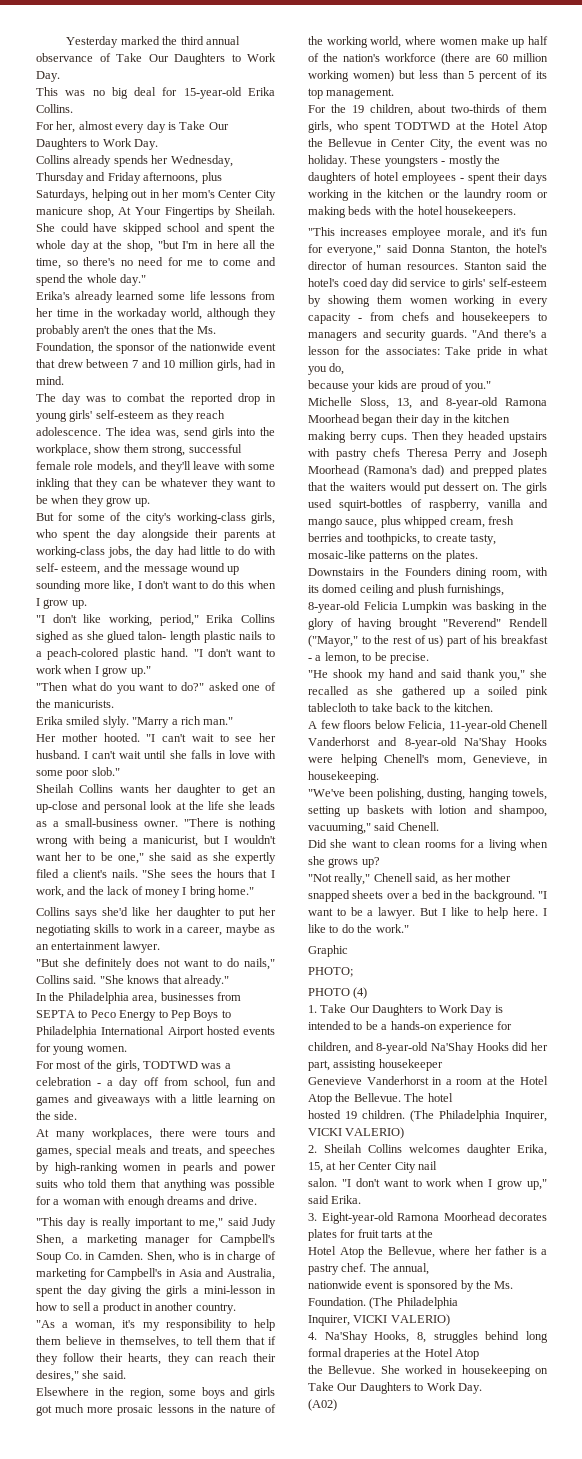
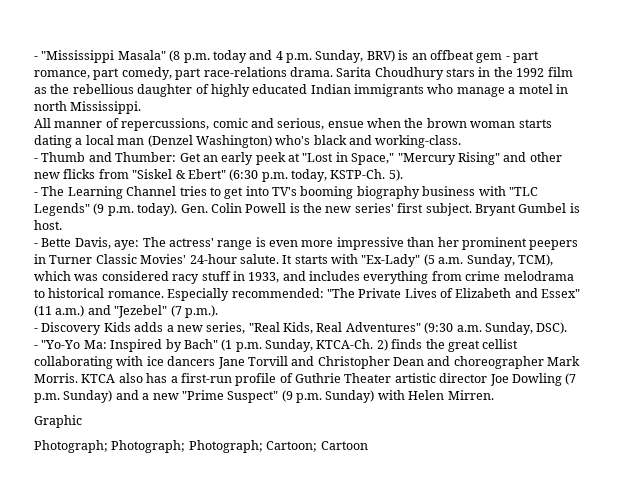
[66,36,240,48] [36,53,276,65] [36,71,60,82] [36,87,275,99] [36,104,73,113] [36,121,229,133] [36,138,159,150] [36,155,233,167] [36,172,222,184] [36,189,276,201] [36,206,275,218] [36,223,275,235] [36,240,275,252] [36,257,276,269] [36,274,147,286] [36,291,275,303] [36,308,276,320] [36,325,217,337] [36,342,276,354] [36,359,276,371] [36,376,64,385] [36,393,276,405] [36,410,225,422] [36,427,275,439] [36,444,242,456] [36,461,275,473] [36,478,275,490] [36,495,150,507] [36,512,275,524] [36,529,276,541] [36,546,276,558] [36,563,240,575] [36,580,276,592] [36,598,87,609] [36,614,275,626] [36,631,275,643] [36,648,275,660] [36,665,151,677] [36,682,276,694] [36,699,115,708] [36,716,234,728] [36,733,276,742] [36,750,276,759] [36,767,120,779] [36,784,276,796] [36,801,275,813] [36,818,276,830] [36,835,276,847] [36,852,277,864] [36,869,275,878] [36,886,254,898] [36,907,276,919] [36,924,275,936] [36,941,160,953] [36,958,275,970] [36,975,229,987] [36,992,241,1004] [36,1010,231,1021] [36,1026,275,1038] [36,1043,127,1055] [36,1060,231,1072] [36,1077,276,1089] [36,1094,276,1106] [36,1111,78,1120] [36,1128,276,1140] [36,1145,275,1157] [36,1162,276,1174] [36,1179,275,1191] [36,1196,257,1208] [36,1217,276,1229] [36,1234,275,1246] [36,1251,276,1263] [36,1268,275,1280] [36,1285,276,1297] [36,1302,236,1314] [36,1319,275,1331] [36,1336,276,1348] [36,1353,276,1365] [36,1370,126,1382] [36,1387,275,1399] [36,1404,276,1416] [308,36,548,48] [308,53,548,65] [308,70,547,82] [308,88,395,99] [308,104,547,116] [308,121,547,133] [308,138,547,150] [308,155,500,167] [308,172,547,184] [308,189,548,201] [308,206,516,218] [308,227,548,239] [308,244,547,256] [308,261,547,270] [308,278,547,290] [308,295,548,307] [308,312,547,324] [308,329,547,341] [308,346,548,358] [308,363,345,375] [308,380,492,392] [308,397,547,409] [308,414,511,426] [308,431,547,443] [308,448,548,460] [308,465,547,477] [308,482,547,494] [308,499,548,511] [308,516,514,528] [308,533,496,545] [308,550,478,562] [308,567,548,579] [308,584,504,596] [308,601,547,613] [308,618,548,630] [308,635,548,647] [308,652,429,664] [308,669,547,681] [308,686,548,698] [308,703,494,712] [308,720,548,732] [308,737,547,749] [308,754,548,766] [308,771,379,783] [308,788,547,800] [308,805,547,817] [308,822,439,834] [308,839,548,851] [308,856,380,868] [308,873,512,885] [308,890,547,902] [308,907,547,919] [308,924,409,933] [308,945,348,957] [308,967,353,977] [308,987,368,999] [308,1004,503,1016] [308,1021,513,1033] [308,1042,548,1054] [308,1059,443,1071] [308,1076,548,1085] [308,1093,453,1105] [308,1110,547,1122] [308,1127,405,1139] [308,1144,547,1156] [308,1161,437,1173] [308,1178,547,1190] [308,1195,362,1204] [308,1212,547,1224] [308,1229,433,1241] [308,1246,547,1258] [308,1263,430,1275] [308,1280,514,1292] [308,1297,458,1309] [308,1314,450,1326] [308,1331,548,1343] [308,1348,479,1360] [308,1365,548,1377] [308,1382,482,1394] [308,1399,337,1411] Yesterday marked the third annual observance of Take Our Daughters to Work Day. // This was no big deal for 15-year-old Erika Collins. // For her, almost every day is Take Our Daughters to Work Day. // Collins already spends her Wednesday, Thursday and Friday afternoons, plus Saturdays, helping out in her mom's Center City manicure shop, At Your Fingertips by Sheilah. She could have skipped school and spent the whole day at the shop, "but I'm in here all the time, so there's no need for me to come and spend the whole day." // Erika's already learned some life lessons from her time in the workaday world, although they probably aren't the ones that the Ms. Foundation, the sponsor of the nationwide event that drew between 7 and 10 million girls, had in mind. // The day was to combat the reported drop in young girls' self-esteem as they reach adolescence. The idea was, send girls into the workplace, show them strong, successful female role models, and they'll leave with some inkling that they can be whatever they want to be when they grow up. // But for some of the city's working-class girls, who spent the day alongside their parents at working-class jobs, the day had little to do with self- esteem, and the message wound up sounding more like, I don't want to do this when I grow up. // "I don't like working, period," Erika Collins sighed as she glued talon- length plastic nails to a peach-colored plastic hand. "I don't want to work when I grow up." // "Then what do you want to do?" asked one of the manicurists. // Erika smiled slyly. "Marry a rich man." // Her mother hooted. "I can't wait to see her husband. I can't wait until she falls in love with some poor slob." // Sheilah Collins wants her daughter to get an up-close and personal look at the life she leads as a small-business owner. "There is nothing wrong with being a manicurist, but I wouldn't want her to be one," she said as she expertly filed a client's nails. "She sees the hours that I work, and the lack of money I bring home." // Collins says she'd like her daughter to put her negotiating skills to work in a career, maybe as an entertainment lawyer. // "But she definitely does not want to do nails," Collins said. "She knows that already." // In the Philadelphia area, businesses from SEPTA to Peco Energy to Pep Boys to Philadelphia International Airport hosted events for young women. // For most of the girls, TODTWD was a celebration - a day off from school, fun and games and giveaways with a little learning on the side. // At many workplaces, there were tours and games, special meals and treats, and speeches by high-ranking women in pearls and power suits who told them that anything was possible for a woman with enough dreams and drive. // "This day is really important to me," said Judy Shen, a marketing manager for Campbell's Soup Co. in Camden. Shen, who is in charge of marketing for Campbell's in Asia and Australia, spent the day giving the girls a mini-lesson in how to sell a product in another country. // "As a woman, it's my responsibility to help them believe in themselves, to tell them that if they follow their hearts, they can reach their desires," she said. // Elsewhere in the region, some boys and girls got much more prosaic lessons in the nature of the working world, where women make up half of the nation's workforce (there are 60 million working women) but less than 5 percent of its top management. // For the 19 children, about two-thirds of them girls, who spent TODTWD at the Hotel Atop the Bellevue in Center City, the event was no holiday. These youngsters - mostly the daughters of hotel employees - spent their days working in the kitchen or the laundry room or making beds with the hotel housekeepers. // "This increases employee morale, and it's fun for everyone," said Donna Stanton, the hotel's director of human resources. Stanton said the hotel's coed day did service to girls' self-esteem by showing them women working in every capacity - from chefs and housekeepers to managers and security guards. "And there's a lesson for the associates: Take pride in what you do, // because your kids are proud of you." // Michelle Sloss, 13, and 8-year-old Ramona Moorhead began their day in the kitchen making berry cups. Then they headed upstairs with pastry chefs Theresa Perry and Joseph Moorhead (Ramona's dad) and prepped plates that the waiters would put dessert on. The girls used squirt-bottles of raspberry, vanilla and mango sauce, plus whipped cream, fresh berries and toothpicks, to create tasty, mosaic-like patterns on the plates. // Downstairs in the Founders dining room, with its domed ceiling and plush furnishings, 8-year-old Felicia Lumpkin was basking in the glory of having brought "Reverend" Rendell ("Mayor," to the rest of us) part of his breakfast - a lemon, to be precise. // "He shook my hand and said thank you," she recalled as she gathered up a soiled pink tablecloth to take back to the kitchen. // A few floors below Felicia, 11-year-old Chenell Vanderhorst and 8-year-old Na'Shay Hooks were helping Chenell's mom, Genevieve, in housekeeping. // "We've been polishing, dusting, hanging towels, setting up baskets with lotion and shampoo, vacuuming," said Chenell. // Did she want to clean rooms for a living when she grows up? // "Not really," Chenell said, as her mother snapped sheets over a bed in the background. "I want to be a lawyer. But I like to help here. I like to do the work." // Graphic // PHOTO; // PHOTO (4) // 1. Take Our Daughters to Work Day is intended to be a hands-on experience for // children, and 8-year-old Na'Shay Hooks did her part, assisting housekeeper // Genevieve Vanderhorst in a room at the Hotel Atop the Bellevue. The hotel // hosted 19 children. (The Philadelphia Inquirer, VICKI VALERIO) // 2. Sheilah Collins welcomes daughter Erika, 15, at her Center City nail // salon. "I don't want to work when I grow up," said Erika. // 3. Eight-year-old Ramona Moorhead decorates plates for fruit tarts at the // Hotel Atop the Bellevue, where her father is a pastry chef. The annual, // nationwide event is sponsored by the Ms. Foundation. (The Philadelphia // Inquirer, VICKI VALERIO) // 4. Na'Shay Hooks, 8, struggles behind long formal draperies at the Hotel Atop // the Bellevue. She worked in housekeeping on Take Our Daughters to Work Day. // (A02) -> [34,50,539,63] [34,67,573,80] [34,84,568,97] [34,101,142,114] [34,118,552,131] [34,135,462,148] [34,152,562,165] [34,169,403,182] [34,186,538,199] [34,203,580,216] [34,220,62,230] [34,237,579,250] [34,254,553,267] [34,271,574,284] [34,288,581,301] [34,305,218,318] [34,322,568,335] [34,339,519,352] [34,356,581,369] [34,373,577,386] [34,390,494,403] [34,415,82,428] [34,440,368,453] - "Mississippi Masala" (8 p.m. today and 4 p.m. Sunday, BRV) is an offbeat gem - part romance, part comedy, part race-relations drama. Sarita Choudhury stars in the 1992 film as the rebellious daughter of highly educated Indian immigrants who manage a motel in north Mississippi. // All manner of repercussions, comic and serious, ensue when the brown woman starts dating a local man (Denzel Washington) who's black and working-class. // - Thumb and Thumber: Get an early peek at "Lost in Space," "Mercury Rising" and other new flicks from "Siskel & Ebert" (6:30 p.m. today, KSTP-Ch. 5). // - The Learning Channel tries to get into TV's booming biography business with "TLC Legends" (9 p.m. today). Gen. Colin Powell is the new series' first subject. Bryant Gumbel is host. // - Bette Davis, aye: The actress' range is even more impressive than her prominent peepers in Turner Classic Movies' 24-hour salute. It starts with "Ex-Lady" (5 a.m. Sunday, TCM), which was considered racy stuff in 1933, and includes everything from crime melodrama to historical romance. Especially recommended: "The Private Lives of Elizabeth and Essex" (11 a.m.) and "Jezebel" (7 p.m.). // - Discovery Kids adds a new series, "Real Kids, Real Adventures" (9:30 a.m. Sunday, DSC). // - "Yo-Yo Ma: Inspired by Bach" (1 p.m. Sunday, KTCA-Ch. 2) finds the great cellist collaborating with ice dancers Jane Torvill and Christopher Dean and choreographer Mark Morris. KTCA also has a first-run profile of Guthrie Theater artistic director Joe Dowling (7 p.m. Sunday) and a new "Prime Suspect" (9 p.m. Sunday) with Helen Mirren. // Graphic // Photograph; Photograph; Photograph; Cartoon; Cartoon

